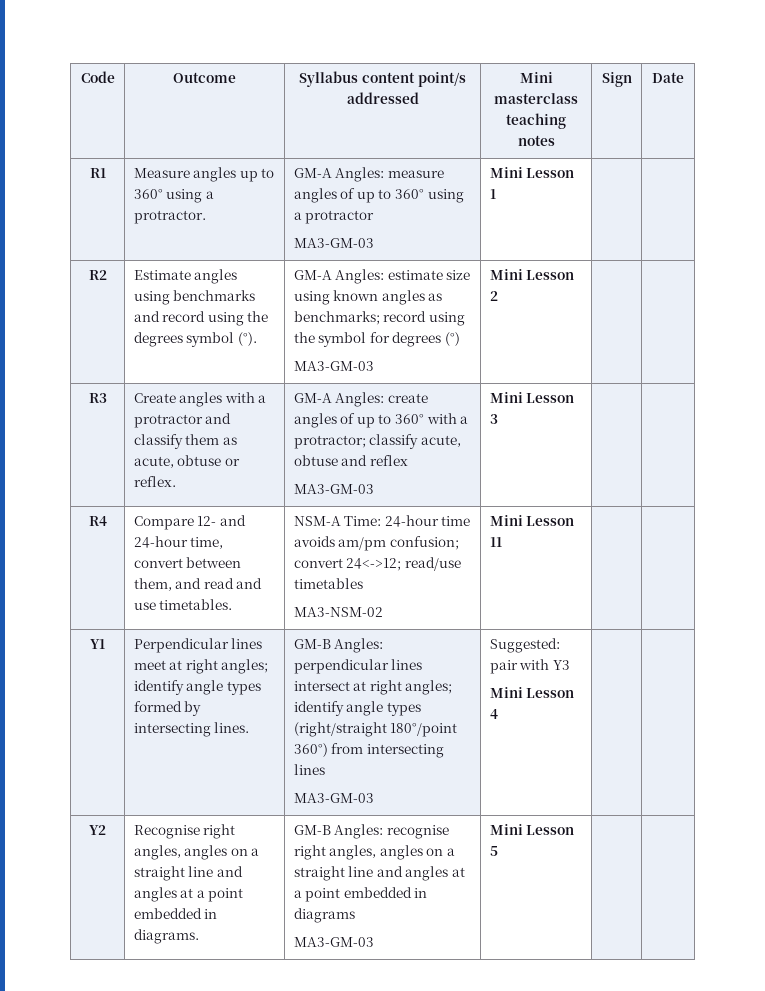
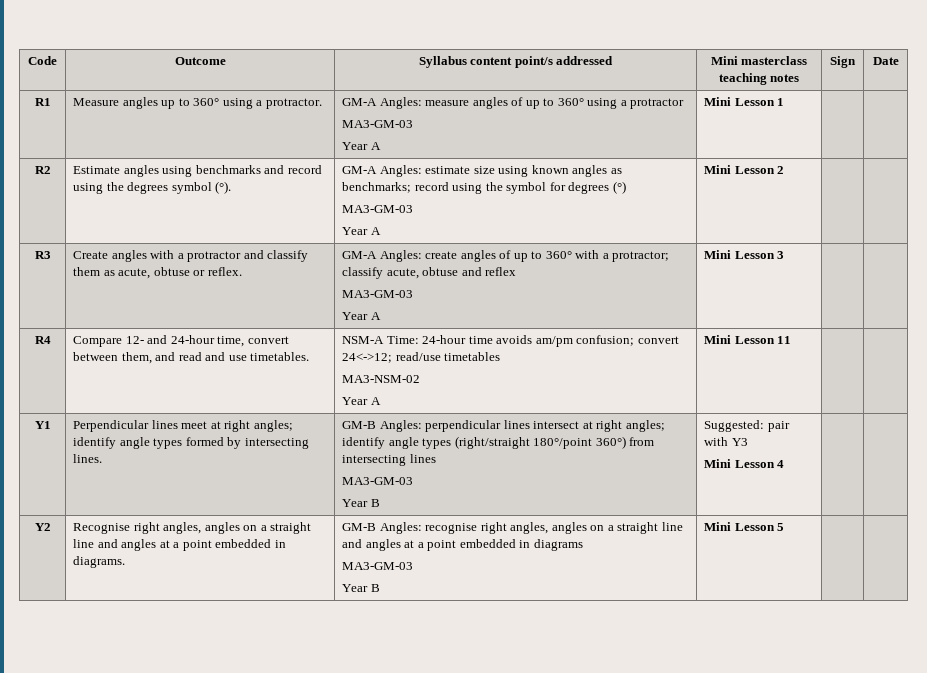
(374, 243) none -> [342,142,381,150] // Year A
(374, 366) none -> [342,227,381,235] // Year A
(374, 489) none -> [342,312,381,320] // Year A
(383, 612) none -> [342,397,381,405] // Year A
(374, 798) none -> [342,499,380,507] // Year B
(374, 942) none -> [342,584,380,592] // Year B

